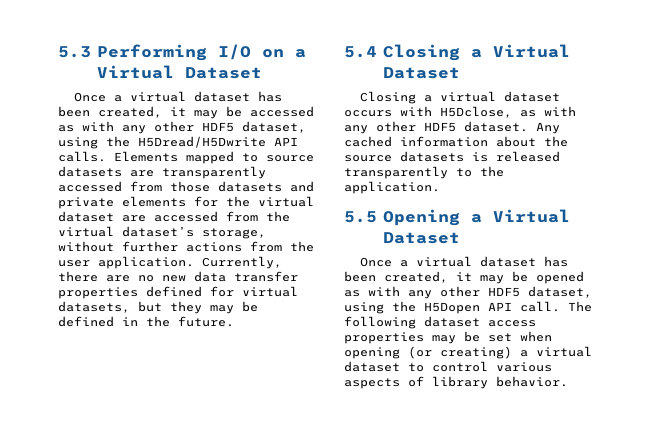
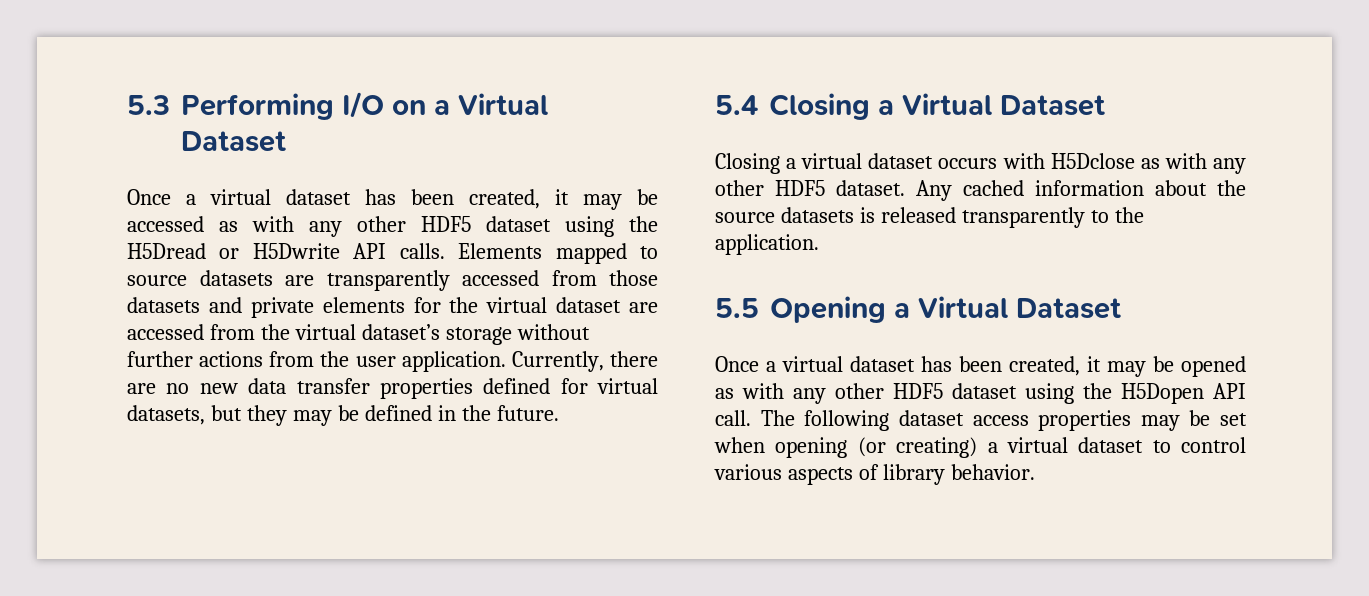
[242,121,306,133] [58,136,266,149] dataset, using the H5Dread/H5Dwrite -> [486,216,658,237] [127,243,340,259] dataset using the H5Dread or H5Dwrite
[202,228,266,239] storage, -> [445,327,512,345] storage
[440,106,512,118] H5Dclose, -> [1050,153,1135,169] H5Dclose
[528,286,592,298] dataset, -> [952,383,1017,399] dataset

